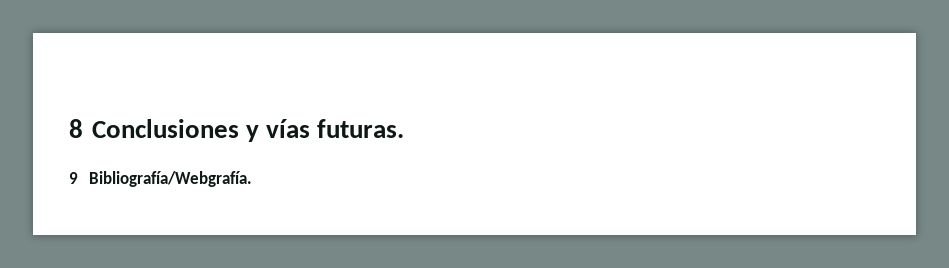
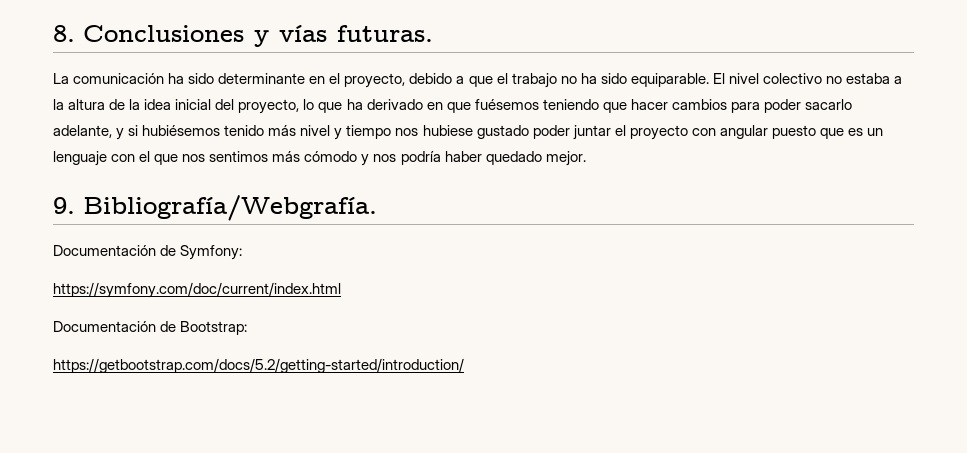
[69,119,83,138] 8 -> [53,25,75,42] 8.
[69,171,252,187] 9 Bibliografía/Webgrafía. -> [53,73,903,88] [53,99,853,114] [53,125,884,140] [53,151,586,166] [53,195,377,221] [53,245,243,260] [53,282,341,298] [53,321,248,335] [53,358,464,373] La comunicación ha sido determinante en el proyecto, debido a que el trabajo no ha sido equiparable. El nivel colectivo no estaba a la altura de la idea inicial del proyecto, lo que ha derivado en que fuésemos teniendo que hacer cambios para poder sacarlo adelante, y si hubiésemos tenido más nivel y tiempo nos hubiese gustado poder juntar el proyecto con angular puesto que es un lenguaje con el que nos sentimos más cómodo y nos podría haber quedado mejor. // 9. Bibliografía/Webgrafía. // Documentación de Symfony: // https://symfony.com/doc/current/index.html // Documentación de Bootstrap: // https://getbootstrap.com/docs/5.2/getting-started/introduction/

